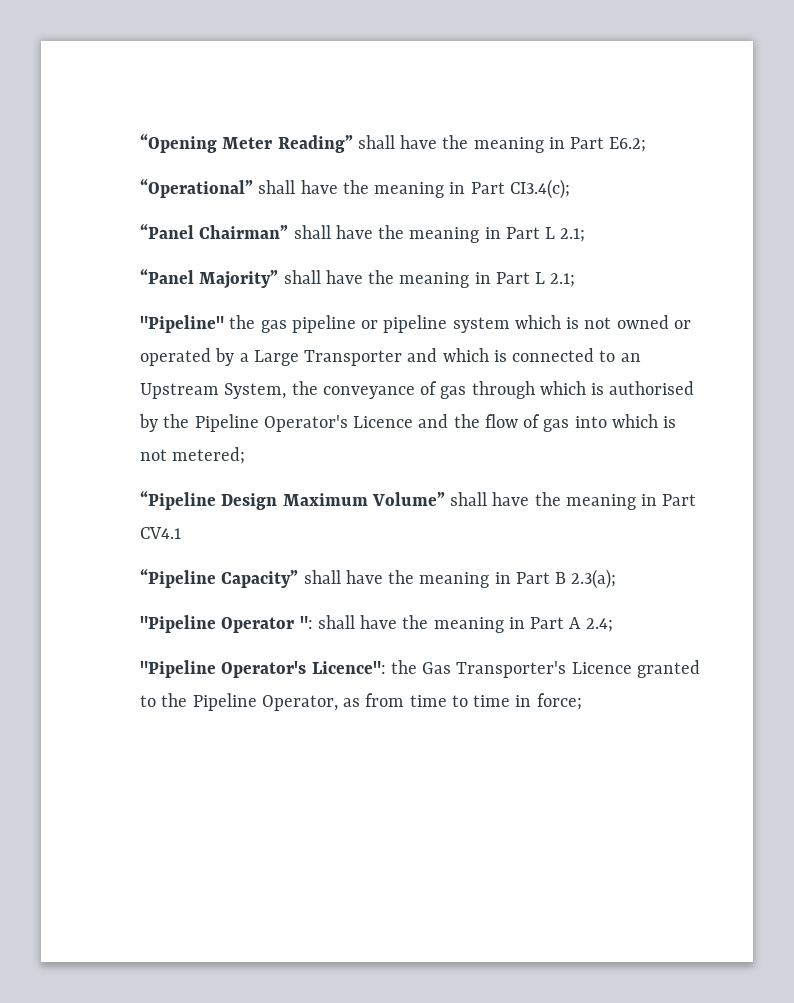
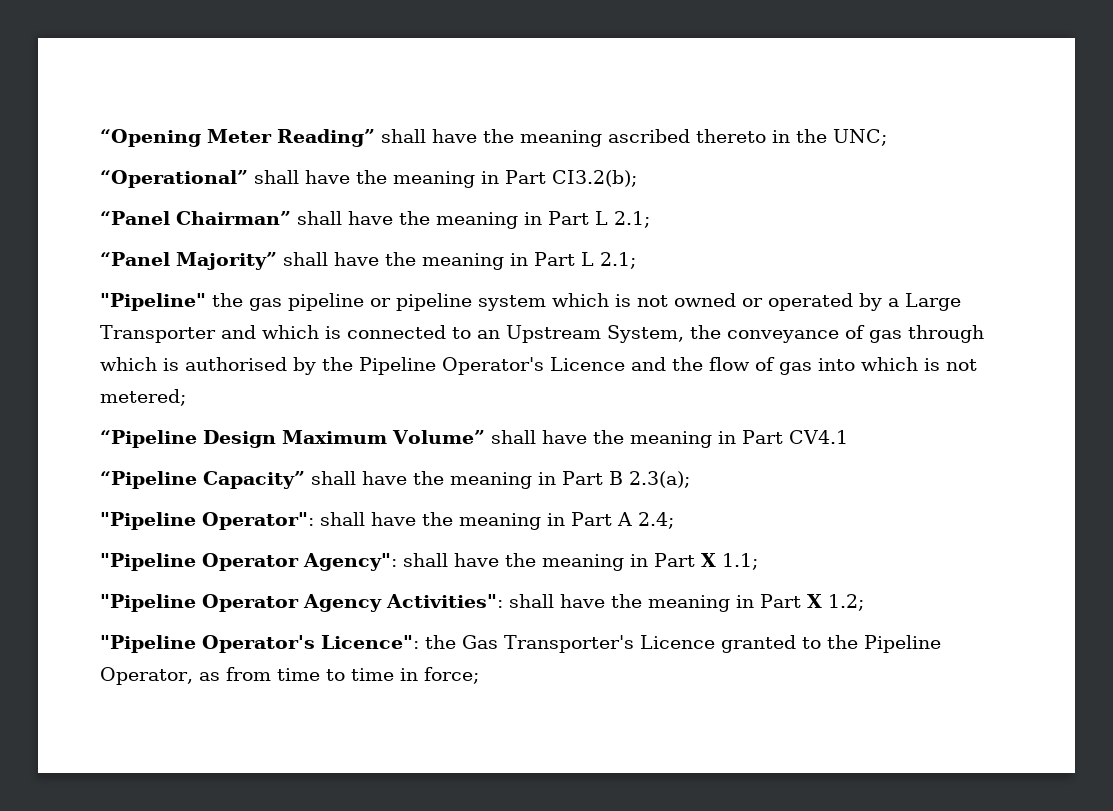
[548,137,647,152] in Part E6.2; -> [608,129,887,146] ascribed thereto in the UNC;
[509,179,570,199] CI3.4(c); -> [551,170,637,187] CI3.2(b);
[221,616,313,633] Operator ": -> [202,512,314,530] Operator":
(613, 625) none -> [100,553,758,571] [100,594,864,612] // "Pipeline Operator Agency": shall have the meaning in Part X 1.1; // "Pipeline Operator Agency Activities": shall have the meaning in Part X 1.2;

